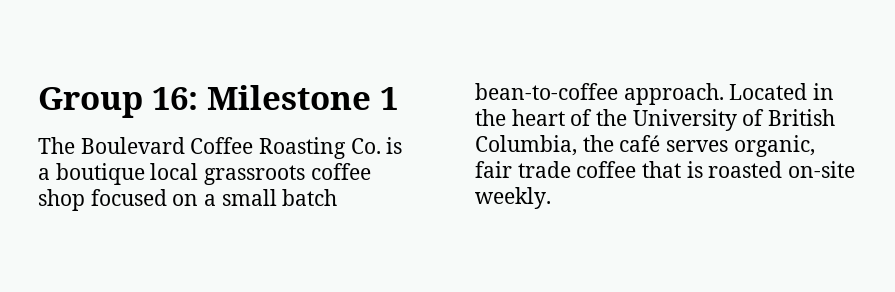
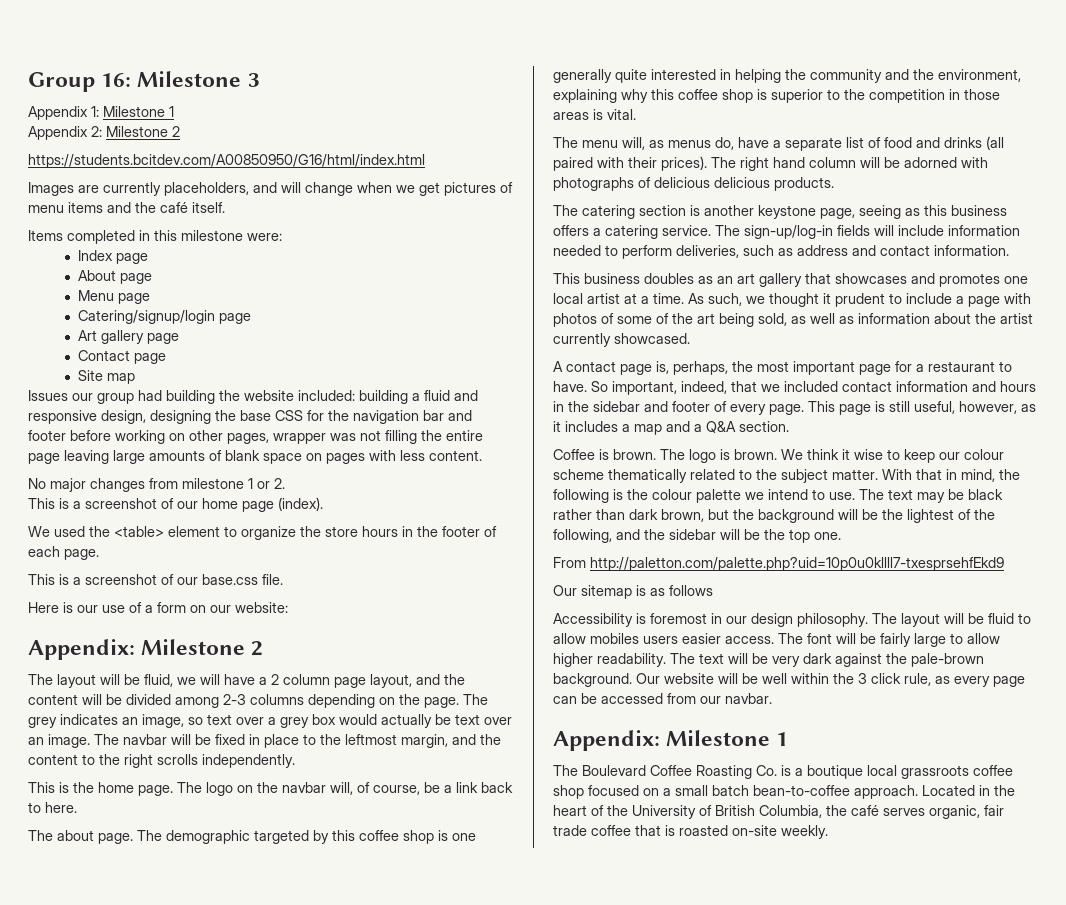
(371, 97) none -> [247,73,260,87] [28,106,174,120] [28,126,180,140] [28,154,425,168] [28,182,513,196] [28,202,225,213] [28,230,282,244] [77,250,148,264] [77,270,152,284] [77,290,150,304] [77,310,251,324] [77,330,179,344] [77,350,166,364] [77,370,135,384] [28,390,478,404] [28,410,472,424] [28,430,483,444] [28,450,482,464] [28,478,285,492] [28,497,323,512] [28,526,497,540] [28,546,99,560] [28,574,283,585] [28,602,288,613] [28,639,264,660] [28,674,465,688] [28,694,488,708] [28,714,512,728] [28,734,501,748] [28,754,295,768] [28,782,513,796] [28,802,77,813] [28,830,476,844] [553,69,1021,83] [553,89,1000,103] [553,109,636,120] [553,136,1004,151] [553,156,988,171] [553,177,834,191] [553,205,1007,219] [553,225,1020,239] [553,245,1009,259] [553,273,1028,287] [553,293,1031,307] [553,313,1033,327] [553,333,690,347] [553,361,1012,375] [553,381,1036,395] [553,401,1036,415] [553,421,789,435] [553,449,1004,463] [553,469,1020,483] [553,489,1003,503] [553,509,995,523] [553,529,841,543] [553,557,1004,571] [553,585,713,599] [553,613,1031,627] [553,633,1000,647] [553,653,984,667] [553,673,1025,687] [553,693,772,704] [553,730,771,751] 3 // Appendix 1: Milestone 1 // Appendix 2: Milestone 2 // https://students.bcitdev.com/A00850950/G16/html/index.html // Images are currently placeholders, and will change when we get pictures of menu items and the café itself. // Items completed in this milestone were: // Index page // About page // Menu page // Catering/signup/login page // Art gallery page // Contact page // Site map // Issues our group had building the website included: building a fluid and responsive design, designing the base CSS for the navigation bar and footer before working on other pages, wrapper was not filling the entire page leaving large amounts of blank space on pages with less content. // No major changes from milestone 1 or 2. // This is a screenshot of our home page (index). // We used the <table> element to organize the store hours in the footer of each page. // This is a screenshot of our base.css file. // Here is our use of a form on our website: // Appendix: Milestone 2 // The layout will be fluid, we will have a 2 column page layout, and the content will be divided among 2-3 columns depending on the page. The grey indicates an image, so text over a grey box would actually be text over an image. The navbar will be fixed in place to the leftmost margin, and the content to the right scrolls independently. // This is the home page. The logo on the navbar will, of course, be a link back to here. // The about page. The demographic targeted by this coffee shop is one generally quite interested in helping the community and the environment, explaining why this coffee shop is superior to the competition in those areas is vital. // The menu will, as menus do, have a separate list of food and drinks (all paired with their prices). The right hand column will be adorned with photographs of delicious delicious products. // The catering section is another keystone page, seeing as this business offers a catering service. The sign-up/log-in fields will include information needed to perform deliveries, such as address and contact information. // This business doubles as an art gallery that showcases and promotes one local artist at a time. As such, we thought it prudent to include a page with photos of some of the art being sold, as well as information about the artist currently showcased. // A contact page is, perhaps, the most important page for a restaurant to have. So important, indeed, that we included contact information and hours in the sidebar and footer of every page. This page is still useful, however, as it includes a map and a Q&A section. // Coffee is brown. The logo is brown. We think it wise to keep our colour scheme thematically related to the subject matter. With that in mind, the following is the colour palette we intend to use. The text may be black rather than dark brown, but the background will be the lightest of the following, and the sidebar will be the top one. // From http://paletton.com/palette.php?uid=10p0u0kllll7-txesprsehfEkd9 // Our sitemap is as follows // Accessibility is foremost in our design philosophy. The layout will be fluid to allow mobiles users easier access. The font will be fairly large to allow higher readability. The text will be very dark against the pale-brown background. Our website will be well within the 3 click rule, as every page can be accessed from our navbar. // Appendix: Milestone

